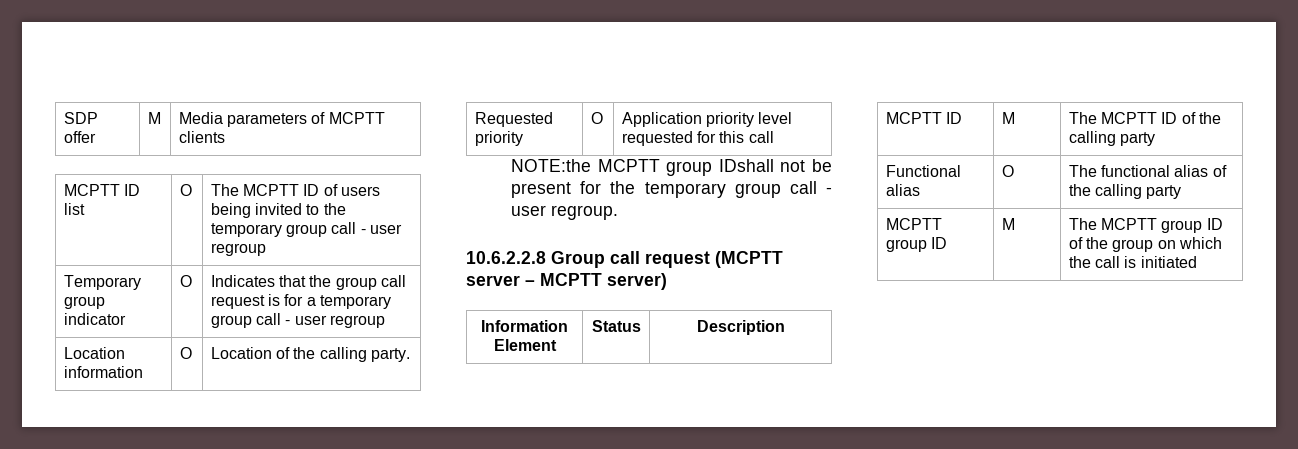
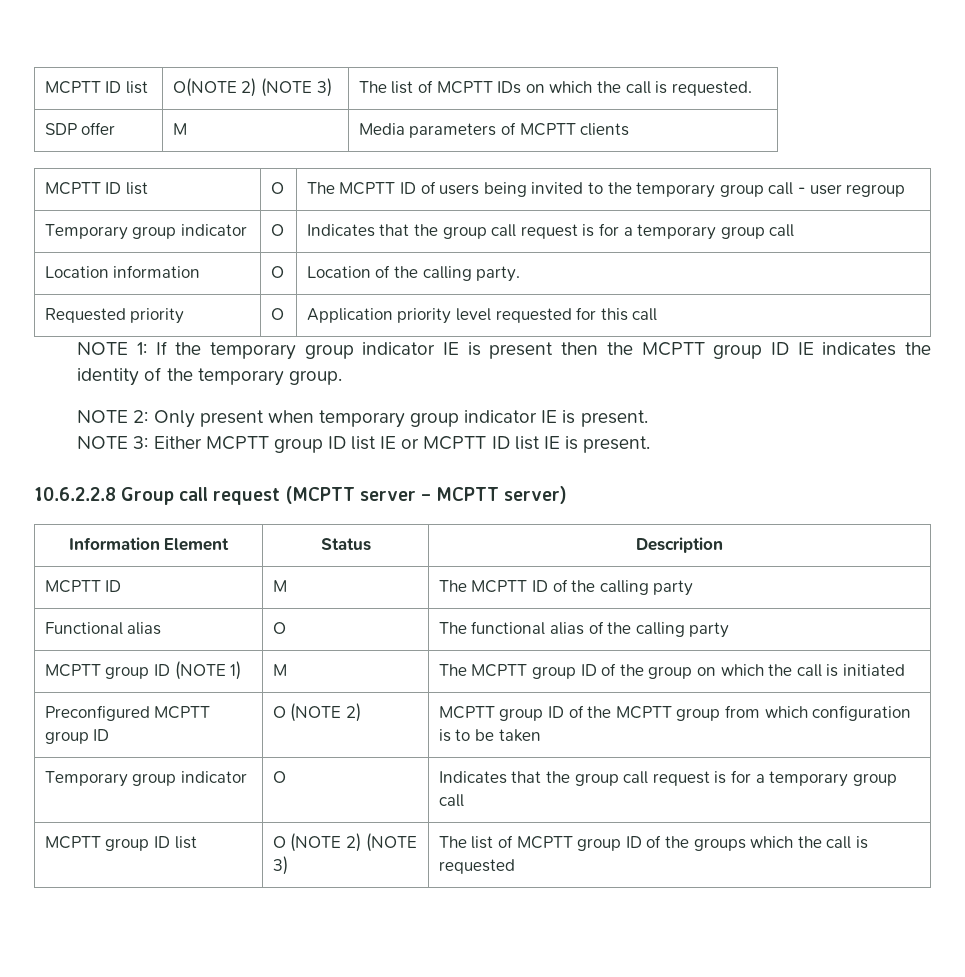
(63, 118) none -> [44,81,149,94] [172,78,332,97] [358,80,752,96] MCPTT ID list | O(NOTE 2) (NOTE 3) | The list of MCPTT IDs on which the call is requested. //
[285,315,385,328] - user regroup -> (795, 230) none
[511,159,832,176] [511,181,832,198] [511,205,619,220] NOTE:the MCPTT group IDshall not be present for the temporary group call - user regroup. -> [77,341,931,360] [77,367,342,386] [77,410,648,428] [77,436,651,453] NOTE 1: If the temporary group indicator IE is present then the MCPTT group ID IE indicates the identity of the temporary group. // NOTE 2: Only present when temporary group indicator IE is present. // NOTE 3: Either MCPTT group ID list IE or MCPTT ID list IE is present.
(948, 243) none -> [174,661,242,680] (NOTE 1)
(1197, 262) none -> [44,705,211,721] [44,729,110,744] [272,703,362,722] [438,705,912,721] [438,729,541,742] [44,771,248,787] [272,771,286,783] [438,770,897,787] [438,794,464,807] [44,836,197,851] [272,833,417,852] [272,856,288,875] [438,835,868,851] [438,859,515,874] // Preconfigured MCPTT group ID | O (NOTE 2) | MCPTT group ID of the MCPTT group from which configuration is to be taken // Temporary group indicator | O | Indicates that the group call request is for a temporary group call // MCPTT group ID list | O (NOTE 2) (NOTE 3) | The list of MCPTT group ID of the groups which the call is requested

